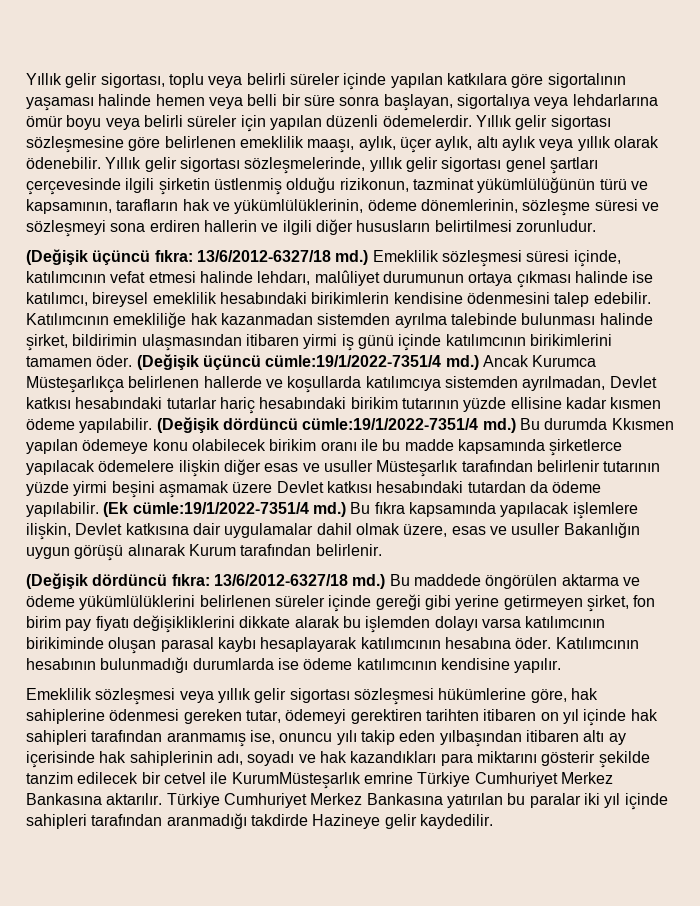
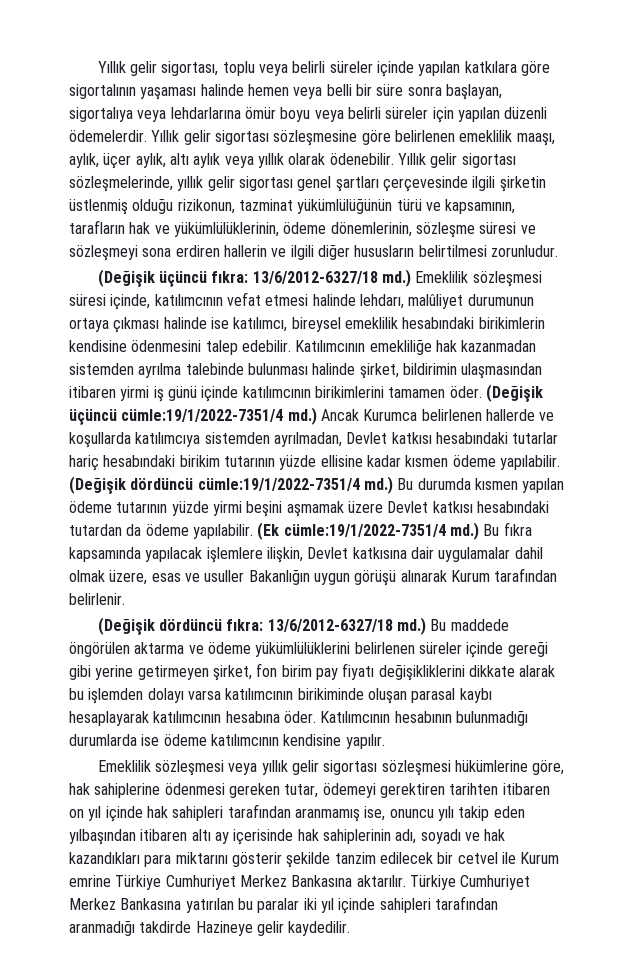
[26,376,124,393] Müsteşarlıkça -> (418, 415) none
[611,418,674,430] [26,439,623,456] [26,459,600,477] Kkısmen yapılan ödemeye konu olabilecek birikim oranı ile bu madde kapsamında şirketlerce yapılacak ödemelere ilişkin diğer esas ve usuller Müsteşarlık tarafından belirlenir -> [474,478,565,493] [69,501,112,513] kısmen yapılan ödeme
[231,772,361,789] KurumMüsteşarlık -> [520,852,560,864] Kurum

